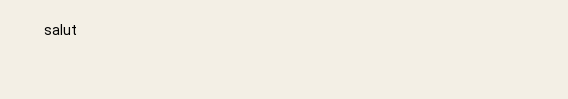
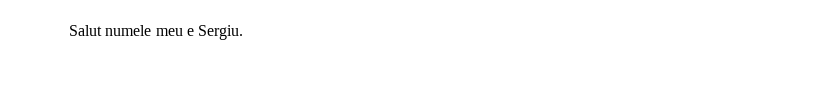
[44,24,77,35] salut -> [69,25,244,40] Salut numele meu e Sergiu.

